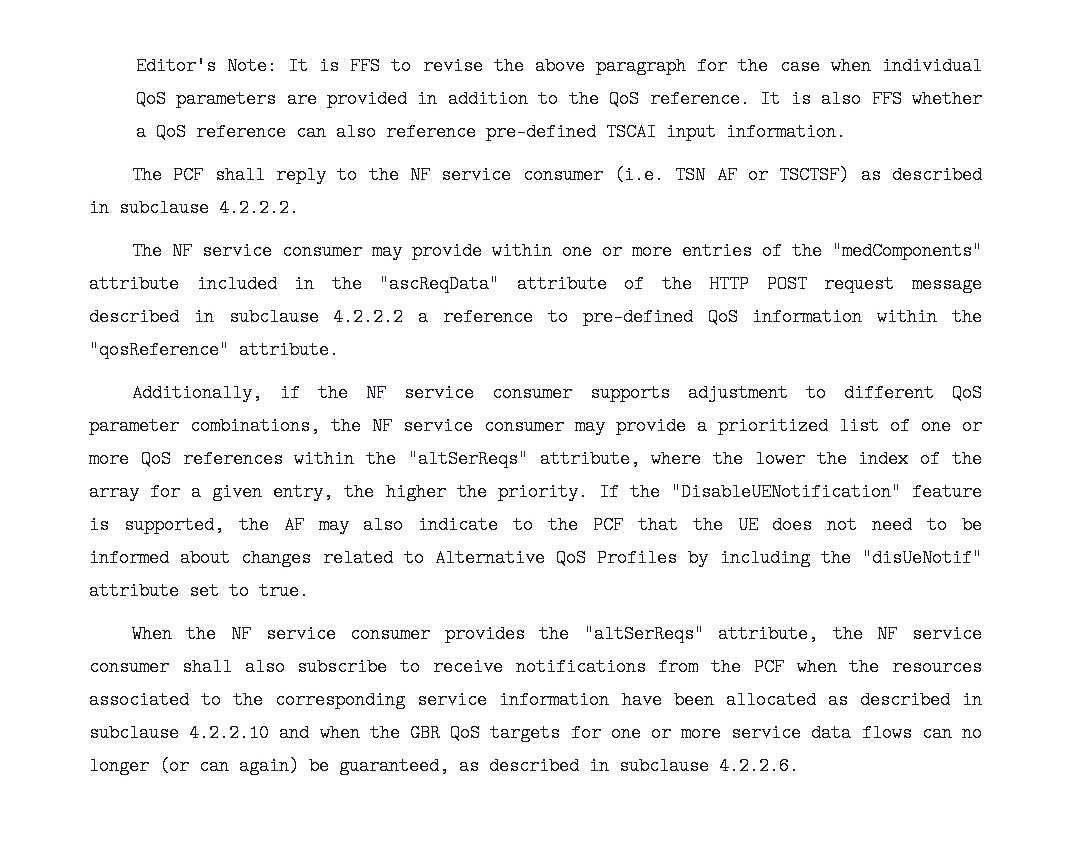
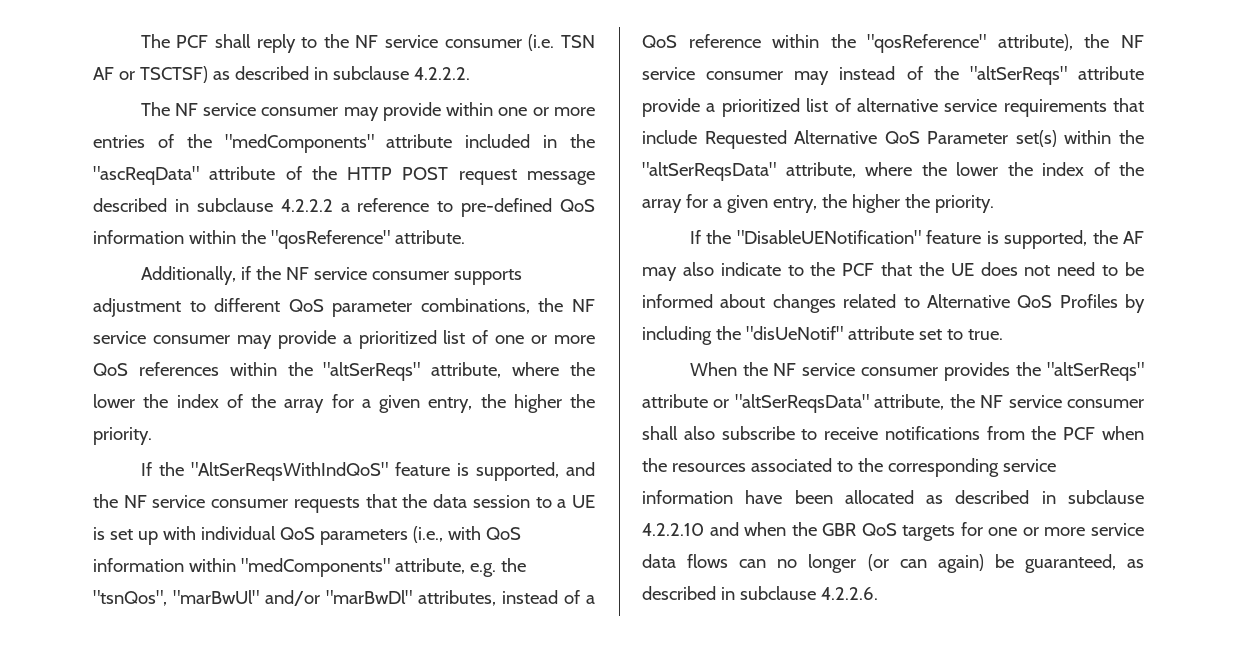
[135,57,983,75] [135,90,982,108] [135,123,846,141] Editor's Note: It is FFS to revise the above paragraph for the case when individual QoS parameters are provided in addition to the QoS reference. It is also FFS whether a QoS reference can also reference pre-defined TSCAI input information. // -> (140, 41) none
(588, 492) none -> [140,462,595,481] [93,494,596,513] [93,526,521,545] [93,558,526,577] [93,590,595,606] [642,34,1144,53] [642,66,1144,85] [642,98,1144,117] [642,130,1144,149] [642,162,1144,181] [642,194,994,213] // If the "AltSerReqsWithIndQoS" feature is supported, and the NF service consumer requests that the data session to a UE is set up with individual QoS parameters (i.e., with QoS information within "medComponents" attribute, e.g. the "tsnQos", "marBwUl" and/or "marBwDl" attributes, instead of a QoS reference within the "qosReference" attribute), the NF service consumer may instead of the "altSerReqs" attribute provide a prioritized list of alternative service requirements that include Requested Alternative QoS Parameter set(s) within the "altSerReqsData" attribute, where the lower the index of the array for a given entry, the higher the priority. //
(704, 634) none -> [642,394,869,413] attribute or "altSerReqsData"

